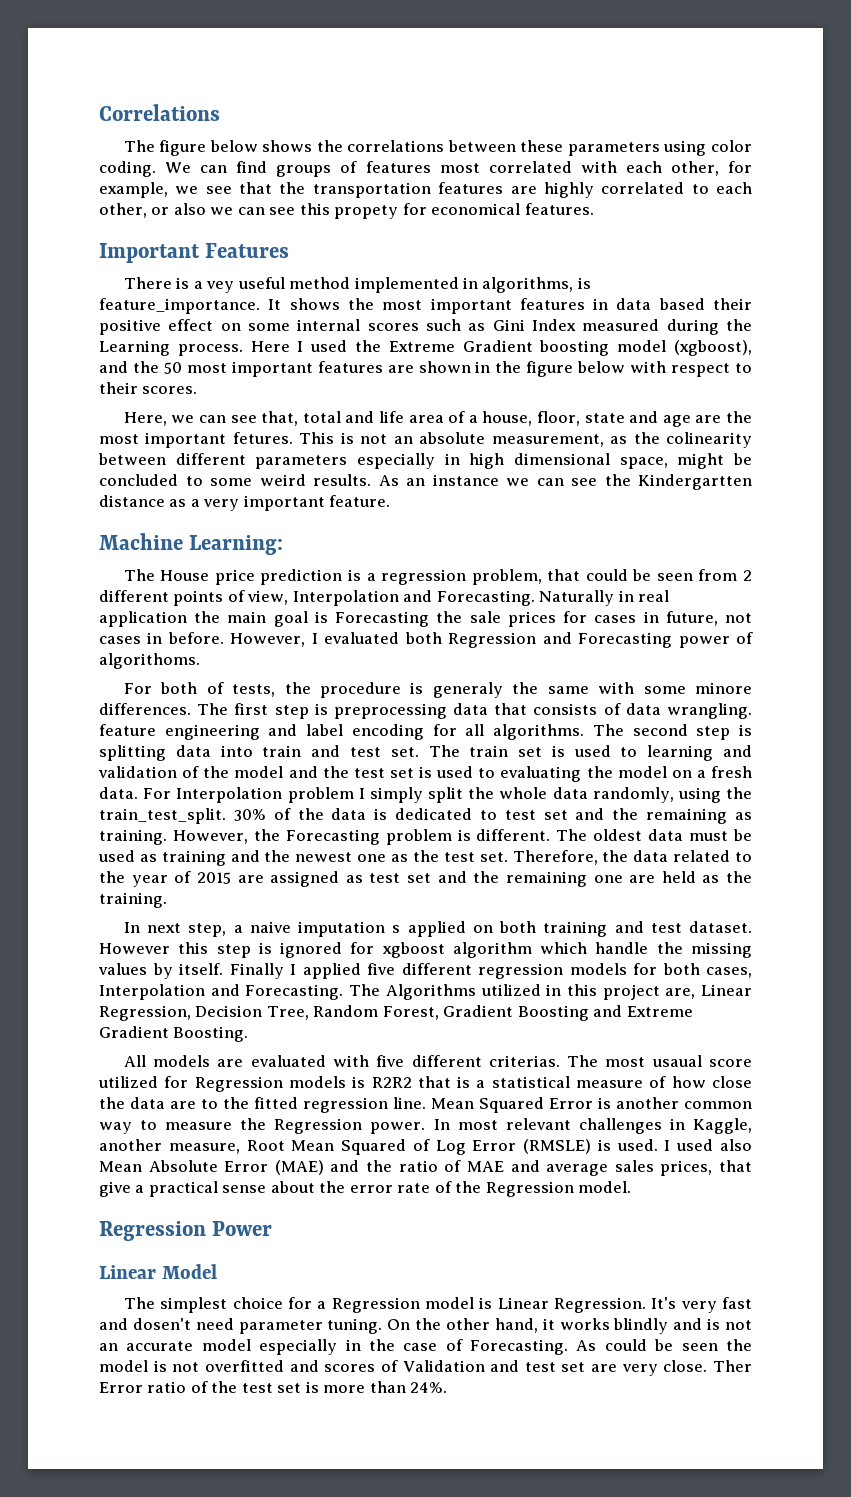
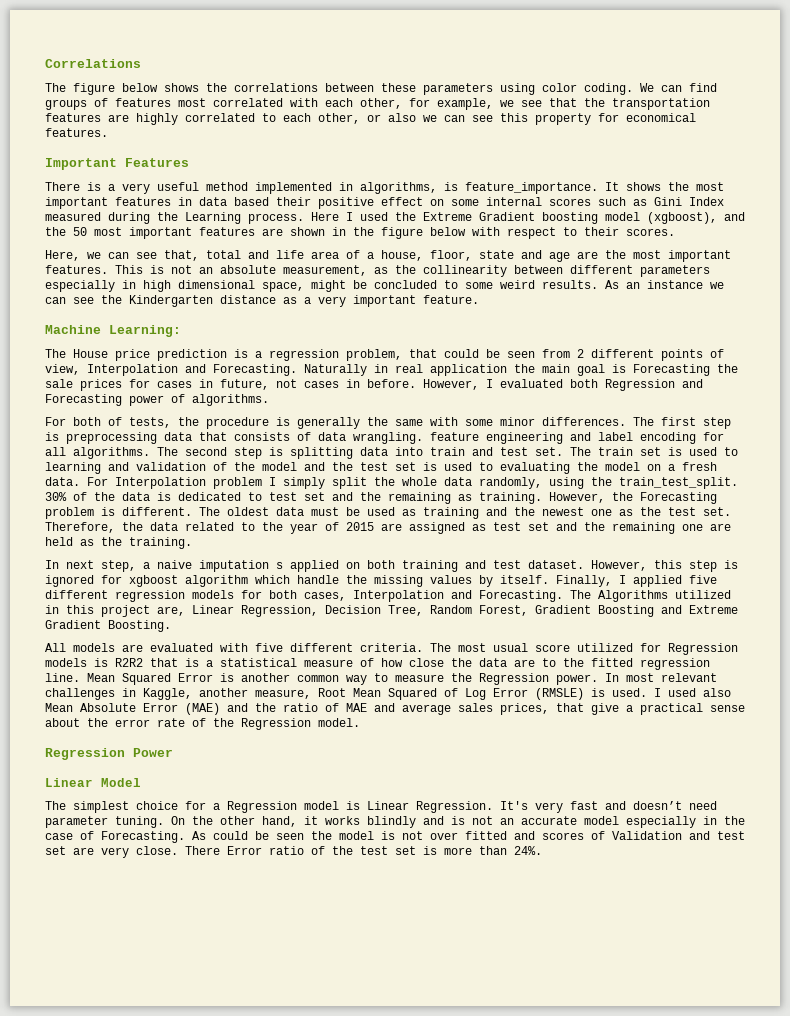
[334,205,399,219] propety -> [535,113,591,125] property
[206,281,235,293] vey -> [122,183,150,194] very
[232,432,293,444] fetures. -> [45,265,108,274] features.
[666,432,752,448] colinearity -> [423,265,507,277] collinearity
[638,474,752,490] Kindergartten -> [129,295,213,307] Kindergarten
[99,653,200,669] algorithoms. -> [192,394,269,406] algorithms.
[432,682,503,698] generaly -> [297,417,360,429] generally
[695,682,752,694] minore -> [500,417,535,426] minor
[99,943,170,954] However -> [591,560,647,571] However,
[229,963,284,979] Finally -> [556,575,612,587] Finally,
[488,1055,560,1067] criterias. -> [360,643,423,652] criteria.
[651,1055,702,1067] usaual -> [493,643,528,652] usual
[132,1318,191,1330] dosen't -> [633,801,682,810] doesn’t
[204,1360,284,1372] overfitted -> [430,831,507,840] over fitted
[712,1360,752,1372] Ther -> [185,846,220,855] There

